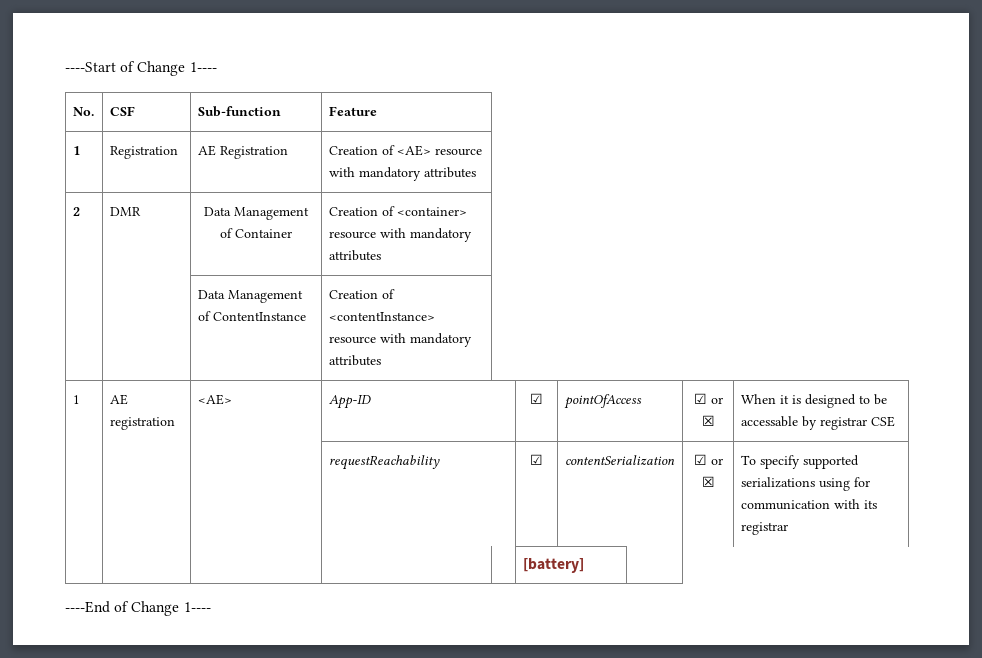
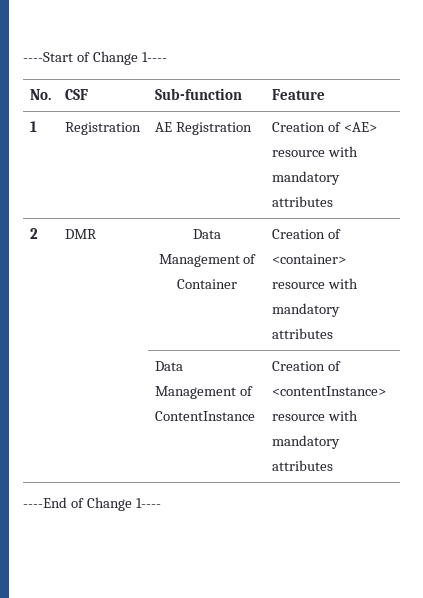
[72,395,80,404] [109,394,128,405] [109,417,175,430] [197,394,232,405] [328,395,371,409] [530,393,543,404] [563,394,642,409] [693,393,723,404] [701,415,715,426] [740,394,887,408] [740,416,895,430] [328,455,440,470] [530,454,543,465] [564,455,675,465] [693,454,723,465] [701,476,715,487] [740,455,859,469] [740,477,870,491] [740,499,877,510] [740,522,788,535] [522,558,584,573] // 1 | AE registration | <AE> | App-ID | ☑ | pointOfAccess | ☑ or ☒ | When it is designed to be accessable by registrar CSE // | | | requestReachability | ☑ | contentSerialization | ☑ or ☒ | To specify supported serializations using for communication with its registrar // | | | | | [battery] | -> (333, 465) none

